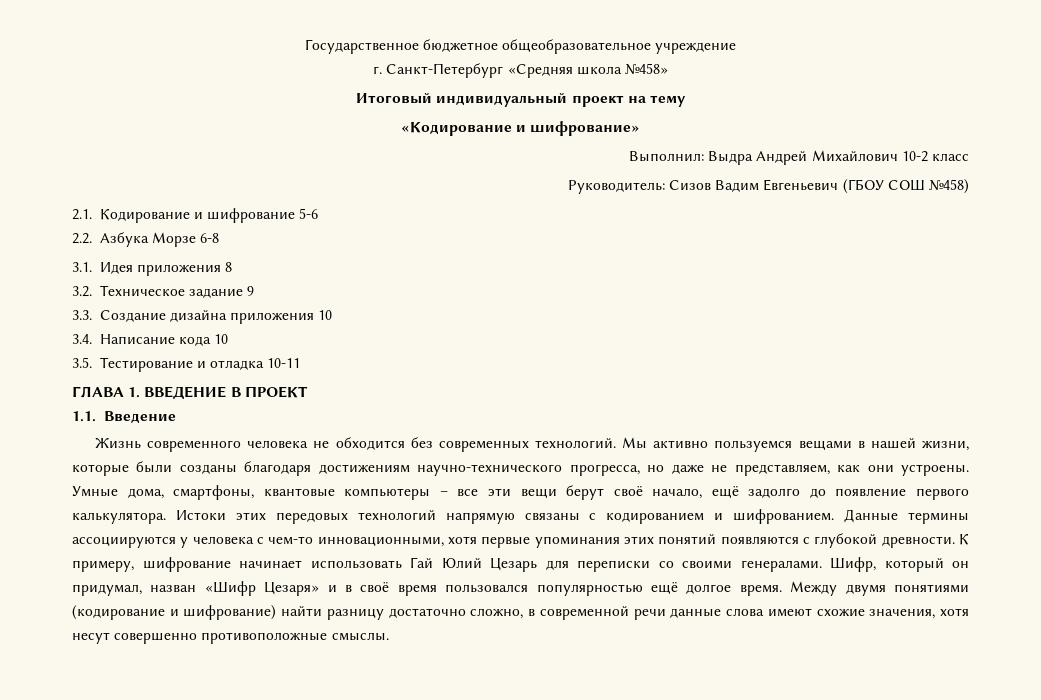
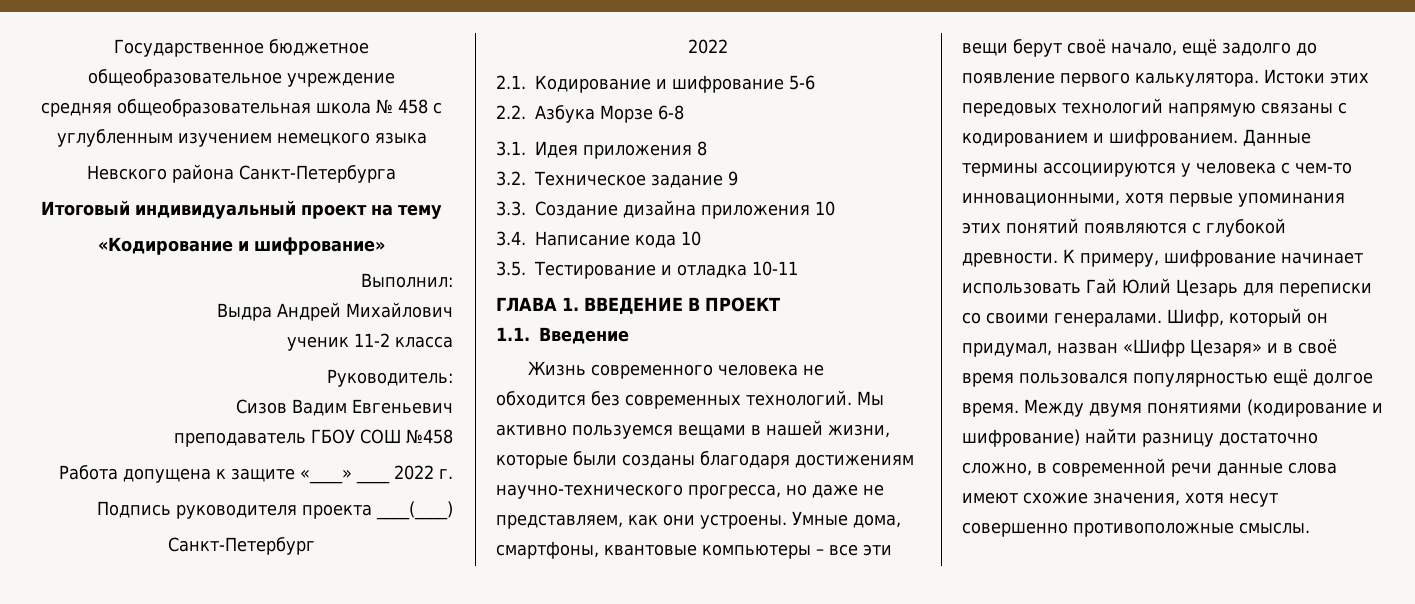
[373,63,668,78] г. Санкт-Петербург «Средняя школа №458» -> [41,99,442,117] [56,129,427,147] [87,164,396,183] средняя общеобразовательная школа № 458 с углубленным изучением немецкого языка // Невского района Санкт-Петербурга
(705, 156) none -> (453, 280) //
[901,151,969,162] 10-2 класс -> [287,333,453,351] // ученик 11-2 класса
(665, 187) none -> (453, 378) //
[842,179,969,194] (ГБОУ СОШ №458) -> [174,429,453,447] [59,465,453,484] [97,501,453,520] [168,537,315,555] [687,39,728,54] // преподаватель ГБОУ СОШ №458 // Работа допущена к защите «____» ____ 2022 г. // Подпись руководителя проекта ____(____) // Санкт-Петербург // 2022

